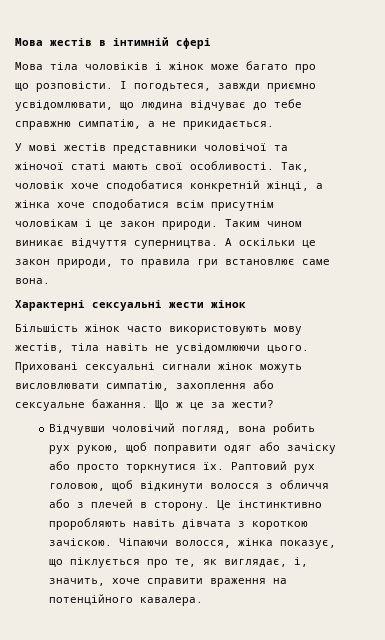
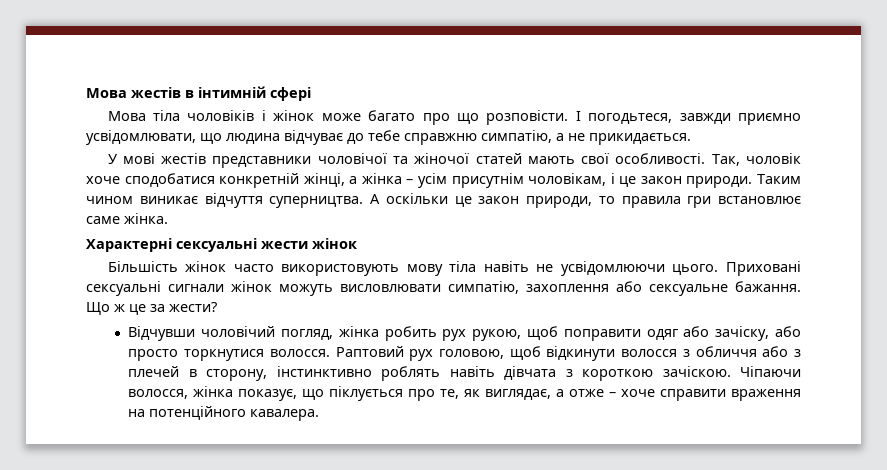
[71,162,106,170] статі -> [475,153,522,164] статей
[57,199,274,211] [15,219,78,227] хоче сподобатися всім присутнім чоловікам -> [406,173,607,188] – усім присутнім чоловікам,
[15,278,50,284] вона. -> [124,213,168,224] жінка.
[15,343,64,353] жестів, -> (443, 270) none
[237,426,266,432] вона -> [338,326,379,337] жінка
[286,443,336,454] зачіску -> [715,326,770,341] зачіску,
[202,462,224,470] їх. -> [269,349,330,357] волосся.
[153,500,322,511] [48,518,126,530] сторону. Це інстинктивно проробляють -> [206,366,441,381] сторону, інстинктивно роблять
[293,557,308,567] [48,578,105,586] і, значить, -> [556,389,617,397] а отже –

